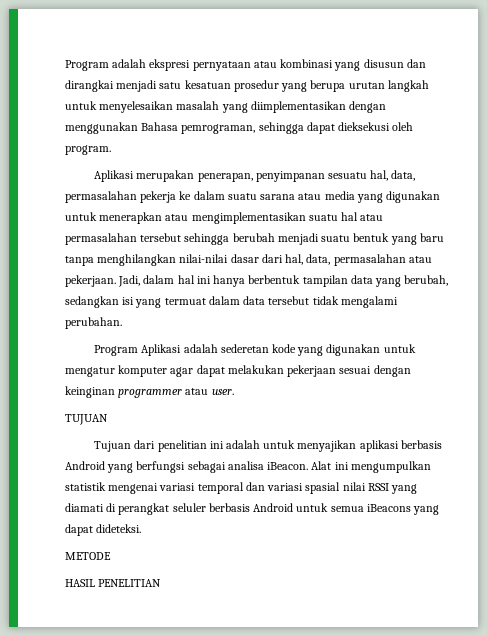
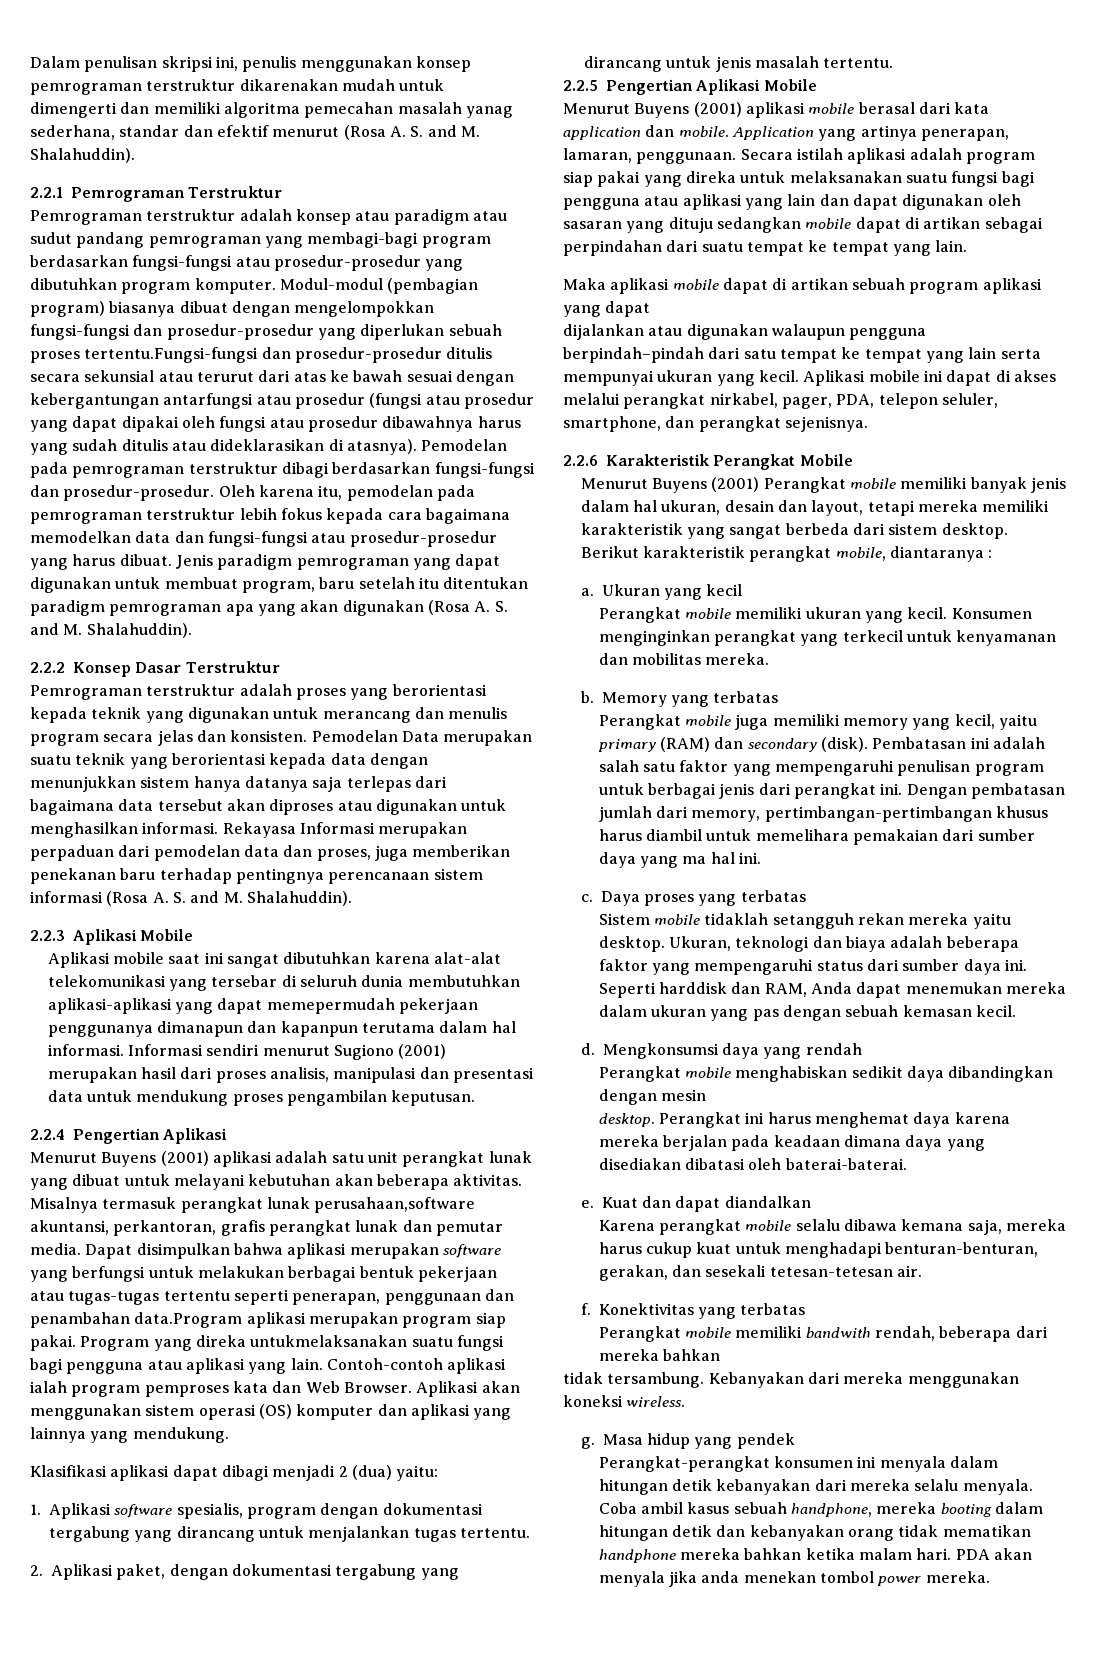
[65,59,426,71] [65,80,429,92] [65,101,387,113] [65,122,414,134] [65,145,111,155] [94,170,416,182] [65,191,441,203] [65,212,384,224] [65,233,444,245] [65,254,432,266] [65,275,449,287] [65,296,398,308] [65,317,122,329] [94,344,416,356] [65,365,411,377] [65,386,234,398] [65,414,108,425] [94,440,442,452] [65,461,431,473] [65,482,418,494] [65,503,440,515] [65,524,142,536] [65,552,111,560] [65,579,162,587] Program adalah ekspresi pernyataan atau kombinasi yang disusun dan dirangkai menjadi satu kesatuan prosedur yang berupa urutan langkah untuk menyelesaikan masalah yang diimplementasikan dengan menggunakan Bahasa pemrograman, sehingga dapat dieksekusi oleh program. // Aplikasi merupakan penerapan, penyimpanan sesuatu hal, data, permasalahan pekerja ke dalam suatu sarana atau media yang digunakan untuk menerapkan atau mengimplementasikan suatu hal atau permasalahan tersebut sehingga berubah menjadi suatu bentuk yang baru tanpa menghilangkan nilai-nilai dasar dari hal, data, permasalahan atau pekerjaan. Jadi, dalam hal ini hanya berbentuk tampilan data yang berubah, sedangkan isi yang termuat dalam data tersebut tidak mengalami perubahan. // Program Aplikasi adalah sederetan kode yang digunakan untuk mengatur komputer agar dapat melakukan pekerjaan sesuai dengan keinginan programmer atau user. // TUJUAN // Tujuan dari penelitian ini adalah untuk menyajikan aplikasi berbasis Android yang berfungsi sebagai analisa iBeacon. Alat ini mengumpulkan statistik mengenai variasi temporal dan variasi spasial nilai RSSI yang diamati di perangkat seluler berbasis Android untuk semua iBeacons yang dapat dideteksi. // METODE // HASIL PENELITIAN -> [30,56,471,72] [30,79,445,95] [30,102,513,118] [30,125,480,140] [30,148,135,163] [30,186,283,202] [30,209,507,225] [30,232,491,248] [30,255,464,271] [30,278,479,294] [30,301,435,317] [30,324,502,340] [30,347,493,363] [30,370,514,386] [30,393,534,409] [30,416,521,432] [30,439,508,455] [30,462,535,478] [30,485,475,501] [30,508,510,524] [30,531,497,547] [30,554,501,570] [30,577,529,593] [30,600,508,616] [30,623,192,638] [30,661,280,677] [30,684,487,700] [30,707,508,723] [30,730,533,746] [30,753,428,769] [30,776,447,792] [30,799,507,815] [30,822,468,838] [30,845,511,861] [30,868,483,884] [30,891,352,906] [30,929,194,945] [47,952,502,968] [47,975,520,991] [47,998,479,1014] [47,1021,516,1037] [47,1044,447,1060] [47,1067,535,1083] [47,1090,476,1106] [30,1128,228,1144] [30,1151,532,1167] [30,1174,523,1190] [30,1197,476,1213] [30,1220,503,1236] [30,1243,501,1259] [30,1266,497,1282] [30,1289,514,1305] [30,1312,506,1328] [30,1335,504,1351] [30,1358,507,1374] [30,1381,520,1397] [30,1404,512,1420] [30,1427,229,1443] [30,1465,439,1481] [30,1503,483,1519] [49,1526,530,1542] [30,1564,459,1580] [584,56,894,72] [563,79,817,95] [563,102,990,118] [563,125,1009,141] [563,148,1035,164] [563,171,1035,187] [563,194,1021,210] [563,217,1043,233] [563,240,968,256] [563,278,1042,294] [563,301,651,317] [563,324,927,340] [563,347,1041,363] [563,370,1056,386] [563,393,998,409] [563,416,868,432] [563,454,853,470] [580,477,1067,493] [580,500,1050,516] [580,523,1008,539] [580,546,993,562] [580,584,743,600] [598,607,1032,623] [598,630,1057,646] [598,653,770,665] [580,691,779,707] [598,714,1037,730] [597,737,1045,752] [598,760,1044,776] [598,783,1065,799] [598,806,1048,822] [598,829,1035,845] [598,852,761,868] [580,890,806,906] [598,913,1011,929] [598,936,1019,952] [598,959,1027,975] [598,982,1066,998] [598,1005,1016,1021] [580,1043,862,1059] [598,1066,1054,1082] [598,1089,706,1105] [598,1112,1010,1128] [598,1135,985,1151] [598,1158,907,1170] [580,1196,811,1212] [598,1219,1066,1235] [598,1242,1039,1258] [598,1265,922,1281] [580,1303,806,1319] [598,1326,1048,1342] [598,1349,720,1361] [563,1372,1019,1388] [563,1395,686,1407] [580,1433,795,1449] [598,1456,998,1472] [598,1479,1033,1495] [598,1502,1043,1517] [598,1525,1031,1541] [598,1548,1032,1563] [598,1571,990,1587] Dalam penulisan skripsi ini, penulis menggunakan konsep pemrograman terstruktur dikarenakan mudah untuk dimengerti dan memiliki algoritma pemecahan masalah yanag sederhana, standar dan efektif menurut (Rosa A. S. and M. Shalahuddin). // 2.2.1 Pemrograman Terstruktur // Pemrograman terstruktur adalah konsep atau paradigm atau sudut pandang pemrograman yang membagi-bagi program berdasarkan fungsi-fungsi atau prosedur-prosedur yang dibutuhkan program komputer. Modul-modul (pembagian program) biasanya dibuat dengan mengelompokkan fungsi-fungsi dan prosedur-prosedur yang diperlukan sebuah proses tertentu.Fungsi-fungsi dan prosedur-prosedur ditulis secara sekunsial atau terurut dari atas ke bawah sesuai dengan kebergantungan antarfungsi atau prosedur (fungsi atau prosedur yang dapat dipakai oleh fungsi atau prosedur dibawahnya harus yang sudah ditulis atau dideklarasikan di atasnya). Pemodelan pada pemrograman terstruktur dibagi berdasarkan fungsi-fungsi dan prosedur-prosedur. Oleh karena itu, pemodelan pada pemrograman terstruktur lebih fokus kepada cara bagaimana memodelkan data dan fungsi-fungsi atau prosedur-prosedur yang harus dibuat. Jenis paradigm pemrograman yang dapat digunakan untuk membuat program, baru setelah itu ditentukan paradigm pemrograman apa yang akan digunakan (Rosa A. S. and M. Shalahuddin). // 2.2.2 Konsep Dasar Terstruktur // Pemrograman terstruktur adalah proses yang berorientasi kepada teknik yang digunakan untuk merancang dan menulis program secara jelas dan konsisten. Pemodelan Data merupakan suatu teknik yang berorientasi kepada data dengan menunjukkan sistem hanya datanya saja terlepas dari bagaimana data tersebut akan diproses atau digunakan untuk menghasilkan informasi. Rekayasa Informasi merupakan perpaduan dari pemodelan data dan proses, juga memberikan penekanan baru terhadap pentingnya perencanaan sistem informasi (Rosa A. S. and M. Shalahuddin). // 2.2.3 Aplikasi Mobile // Aplikasi mobile saat ini sangat dibutuhkan karena alat-alat telekomunikasi yang tersebar di seluruh dunia membutuhkan aplikasi-aplikasi yang dapat memepermudah pekerjaan penggunanya dimanapun dan kapanpun terutama dalam hal informasi. Informasi sendiri menurut Sugiono (2001) merupakan hasil dari proses analisis, manipulasi dan presentasi data untuk mendukung proses pengambilan keputusan. // 2.2.4 Pengertian Aplikasi // Menurut Buyens (2001) aplikasi adalah satu unit perangkat lunak yang dibuat untuk melayani kebutuhan akan beberapa aktivitas. Misalnya termasuk perangkat lunak perusahaan,software akuntansi, perkantoran, grafis perangkat lunak dan pemutar media. Dapat disimpulkan bahwa aplikasi merupakan software yang berfungsi untuk melakukan berbagai bentuk pekerjaan atau tugas-tugas tertentu seperti penerapan, penggunaan dan penambahan data.Program aplikasi merupakan program siap pakai. Program yang direka untukmelaksanakan suatu fungsi bagi pengguna atau aplikasi yang lain. Contoh-contoh aplikasi ialah program pemproses kata dan Web Browser. Aplikasi akan menggunakan sistem operasi (OS) komputer dan aplikasi yang lainnya yang mendukung. // Klasifikasi aplikasi dapat dibagi menjadi 2 (dua) yaitu: // 1. Aplikasi software spesialis, program dengan dokumentasi tergabung yang dirancang untuk menjalankan tugas tertentu. // 2. Aplikasi paket, dengan dokumentasi tergabung yang dirancang untuk jenis masalah tertentu. // 2.2.5 Pengertian Aplikasi Mobile // Menurut Buyens (2001) aplikasi mobile berasal dari kata application dan mobile. Application yang artinya penerapan, lamaran, penggunaan. Secara istilah aplikasi adalah program siap pakai yang direka untuk melaksanakan suatu fungsi bagi pengguna atau aplikasi yang lain dan dapat digunakan oleh sasaran yang dituju sedangkan mobile dapat di artikan sebagai perpindahan dari suatu tempat ke tempat yang lain. // Maka aplikasi mobile dapat di artikan sebuah program aplikasi yang dapat // dijalankan atau digunakan walaupun pengguna berpindah–pindah dari satu tempat ke tempat yang lain serta mempunyai ukuran yang kecil. Aplikasi mobile ini dapat di akses melalui perangkat nirkabel, pager, PDA, telepon seluler, smartphone, dan perangkat sejenisnya. // 2.2.6 Karakteristik Perangkat Mobile // Menurut Buyens (2001) Perangkat mobile memiliki banyak jenis dalam hal ukuran, desain dan layout, tetapi mereka memiliki karakteristik yang sangat berbeda dari sistem desktop. Berikut karakteristik perangkat mobile, diantaranya : // a. Ukuran yang kecil // Perangkat mobile memiliki ukuran yang kecil. Konsumen menginginkan perangkat yang terkecil untuk kenyamanan dan mobilitas mereka. // b. Memory yang terbatas // Perangkat mobile juga memiliki memory yang kecil, yaitu primary (RAM) dan secondary (disk). Pembatasan ini adalah salah satu faktor yang mempengaruhi penulisan program untuk berbagai jenis dari perangkat ini. Dengan pembatasan jumlah dari memory, pertimbangan-pertimbangan khusus harus diambil untuk memelihara pemakaian dari sumber daya yang ma hal ini. // c. Daya proses yang terbatas // Sistem mobile tidaklah setangguh rekan mereka yaitu desktop. Ukuran, teknologi dan biaya adalah beberapa faktor yang mempengaruhi status dari sumber daya ini. Seperti harddisk dan RAM, Anda dapat menemukan mereka dalam ukuran yang pas dengan sebuah kemasan kecil. // d. Mengkonsumsi daya yang rendah // Perangkat mobile menghabiskan sedikit daya dibandingkan dengan mesin // desktop. Perangkat ini harus menghemat daya karena mereka berjalan pada keadaan dimana daya yang disediakan dibatasi oleh baterai-baterai. // e. Kuat dan dapat diandalkan // Karena perangkat mobile selalu dibawa kemana saja, mereka harus cukup kuat untuk menghadapi benturan-benturan, gerakan, dan sesekali tetesan-tetesan air. // f. Konektivitas yang terbatas // Perangkat mobile memiliki bandwith rendah, beberapa dari mereka bahkan // tidak tersambung. Kebanyakan dari mereka menggunakan koneksi wireless. // g. Masa hidup yang pendek // Perangkat-perangkat konsumen ini menyala dalam hitungan detik kebanyakan dari mereka selalu menyala. Coba ambil kasus sebuah handphone, mereka booting dalam hitungan detik dan kebanyakan orang tidak mematikan handphone mereka bahkan ketika malam hari. PDA akan menyala jika anda menekan tombol power mereka.

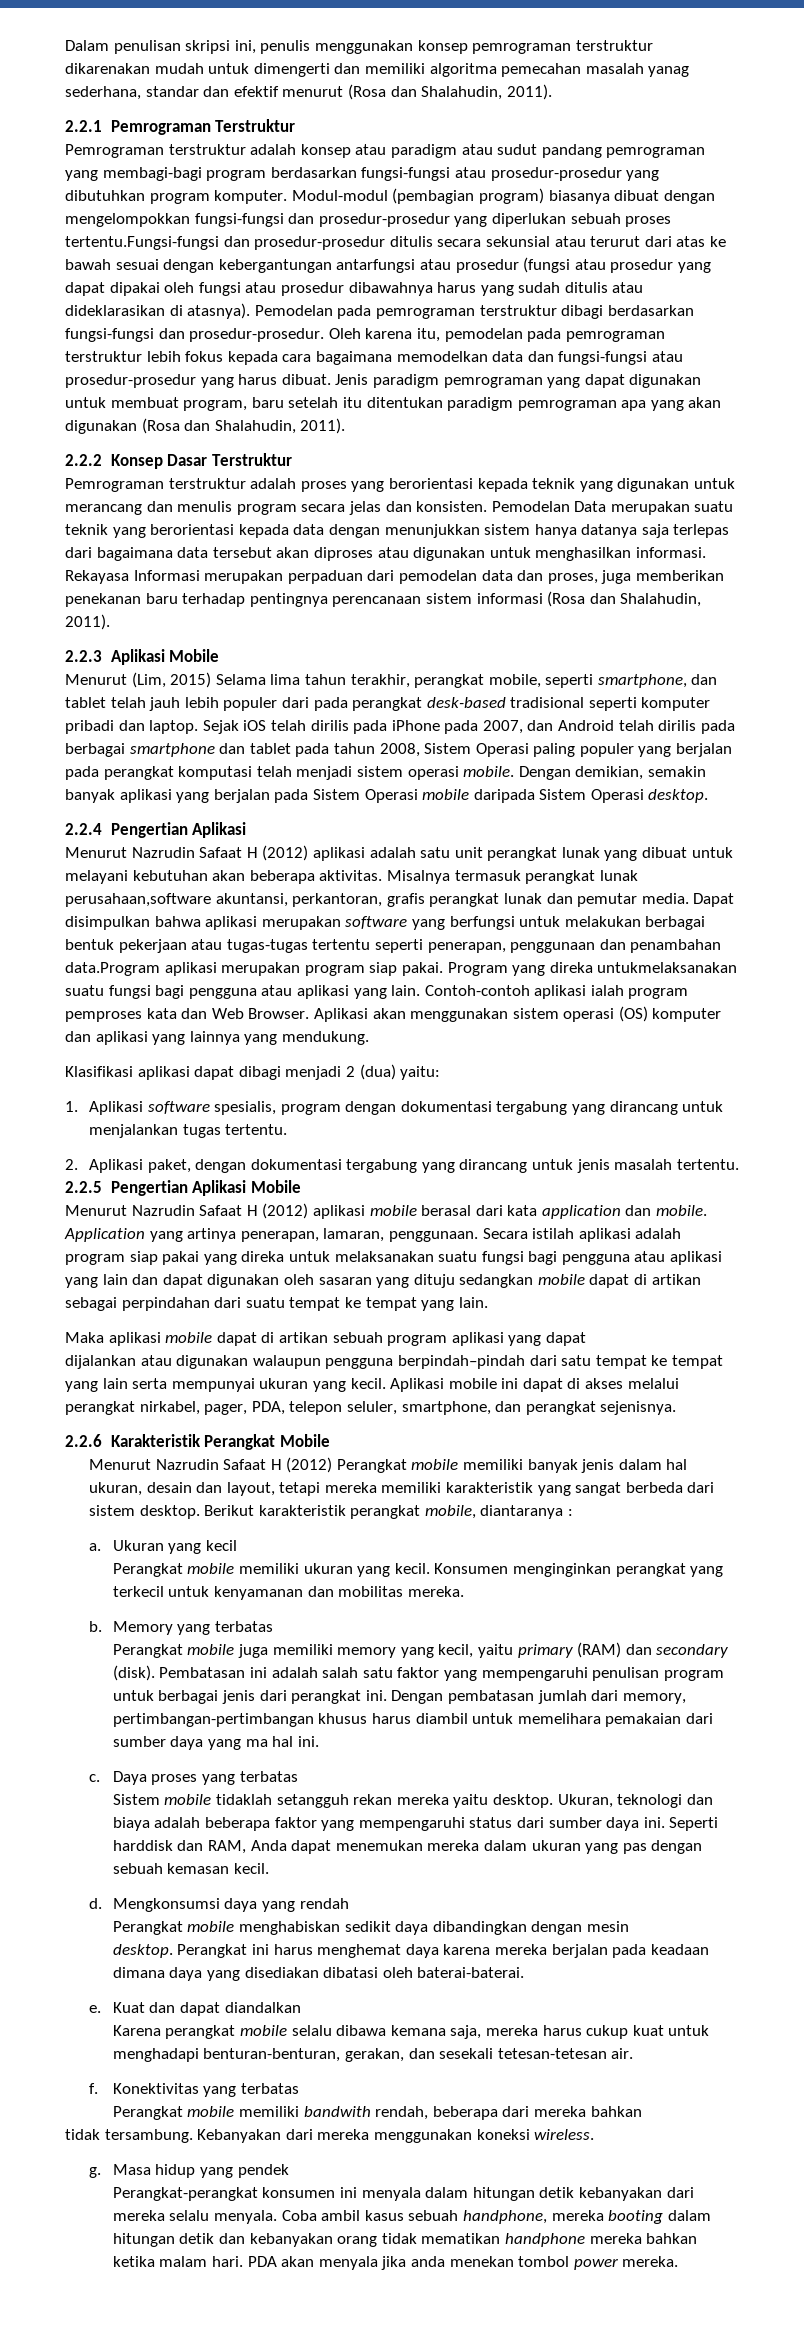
[389,125,480,137] [30,148,135,163] A. S. and M. Shalahuddin). -> [390,84,552,100] dan Shalahudin, 2011).
[474,601,508,612] [30,623,192,638] A. S. and M. Shalahuddin). -> [184,418,346,434] dan Shalahudin, 2011).
[152,891,352,906] [30,929,194,945] [47,952,502,968] [47,975,520,991] [47,998,479,1014] [47,1021,516,1037] [47,1044,447,1060] [47,1067,535,1083] [47,1090,476,1106] A. S. and M. Shalahuddin). // 2.2.3 Aplikasi Mobile // Aplikasi mobile saat ini sangat dibutuhkan karena alat-alat telekomunikasi yang tersebar di seluruh dunia membutuhkan aplikasi-aplikasi yang dapat memepermudah pekerjaan penggunanya dimanapun dan kapanpun terutama dalam hal informasi. Informasi sendiri menurut Sugiono (2001) merupakan hasil dari proses analisis, manipulasi dan presentasi data untuk mendukung proses pengambilan keputusan. -> [589,593,702,607] [65,614,110,630] [65,649,220,665] [65,672,718,688] [65,697,711,711] [65,720,735,734] [65,743,733,757] [65,766,706,780] [65,789,709,803] dan Shalahudin, 2011). // 2.2.3 Aplikasi Mobile // Menurut (Lim, 2015) Selama lima tahun terakhir, perangkat mobile, seperti smartphone, dan tablet telah jauh lebih populer dari pada perangkat desk-based tradisional seperti komputer pribadi dan laptop. Sejak iOS telah dirilis pada iPhone pada 2007, dan Android telah dirilis pada berbagai smartphone dan tablet pada tahun 2008, Sistem Operasi paling populer yang berjalan pada perangkat komputasi telah menjadi sistem operasi mobile. Dengan demikian, semakin banyak aplikasi yang berjalan pada Sistem Operasi mobile daripada Sistem Operasi desktop.
[101,1151,209,1167] Buyens (2001) -> [131,845,309,861] Nazrudin Safaat H (2012)
[634,102,742,118] Buyens (2001) -> [131,1203,309,1219] Nazrudin Safaat H (2012)
[652,477,760,493] Buyens (2001) -> [155,1457,333,1473] Nazrudin Safaat H (2012)

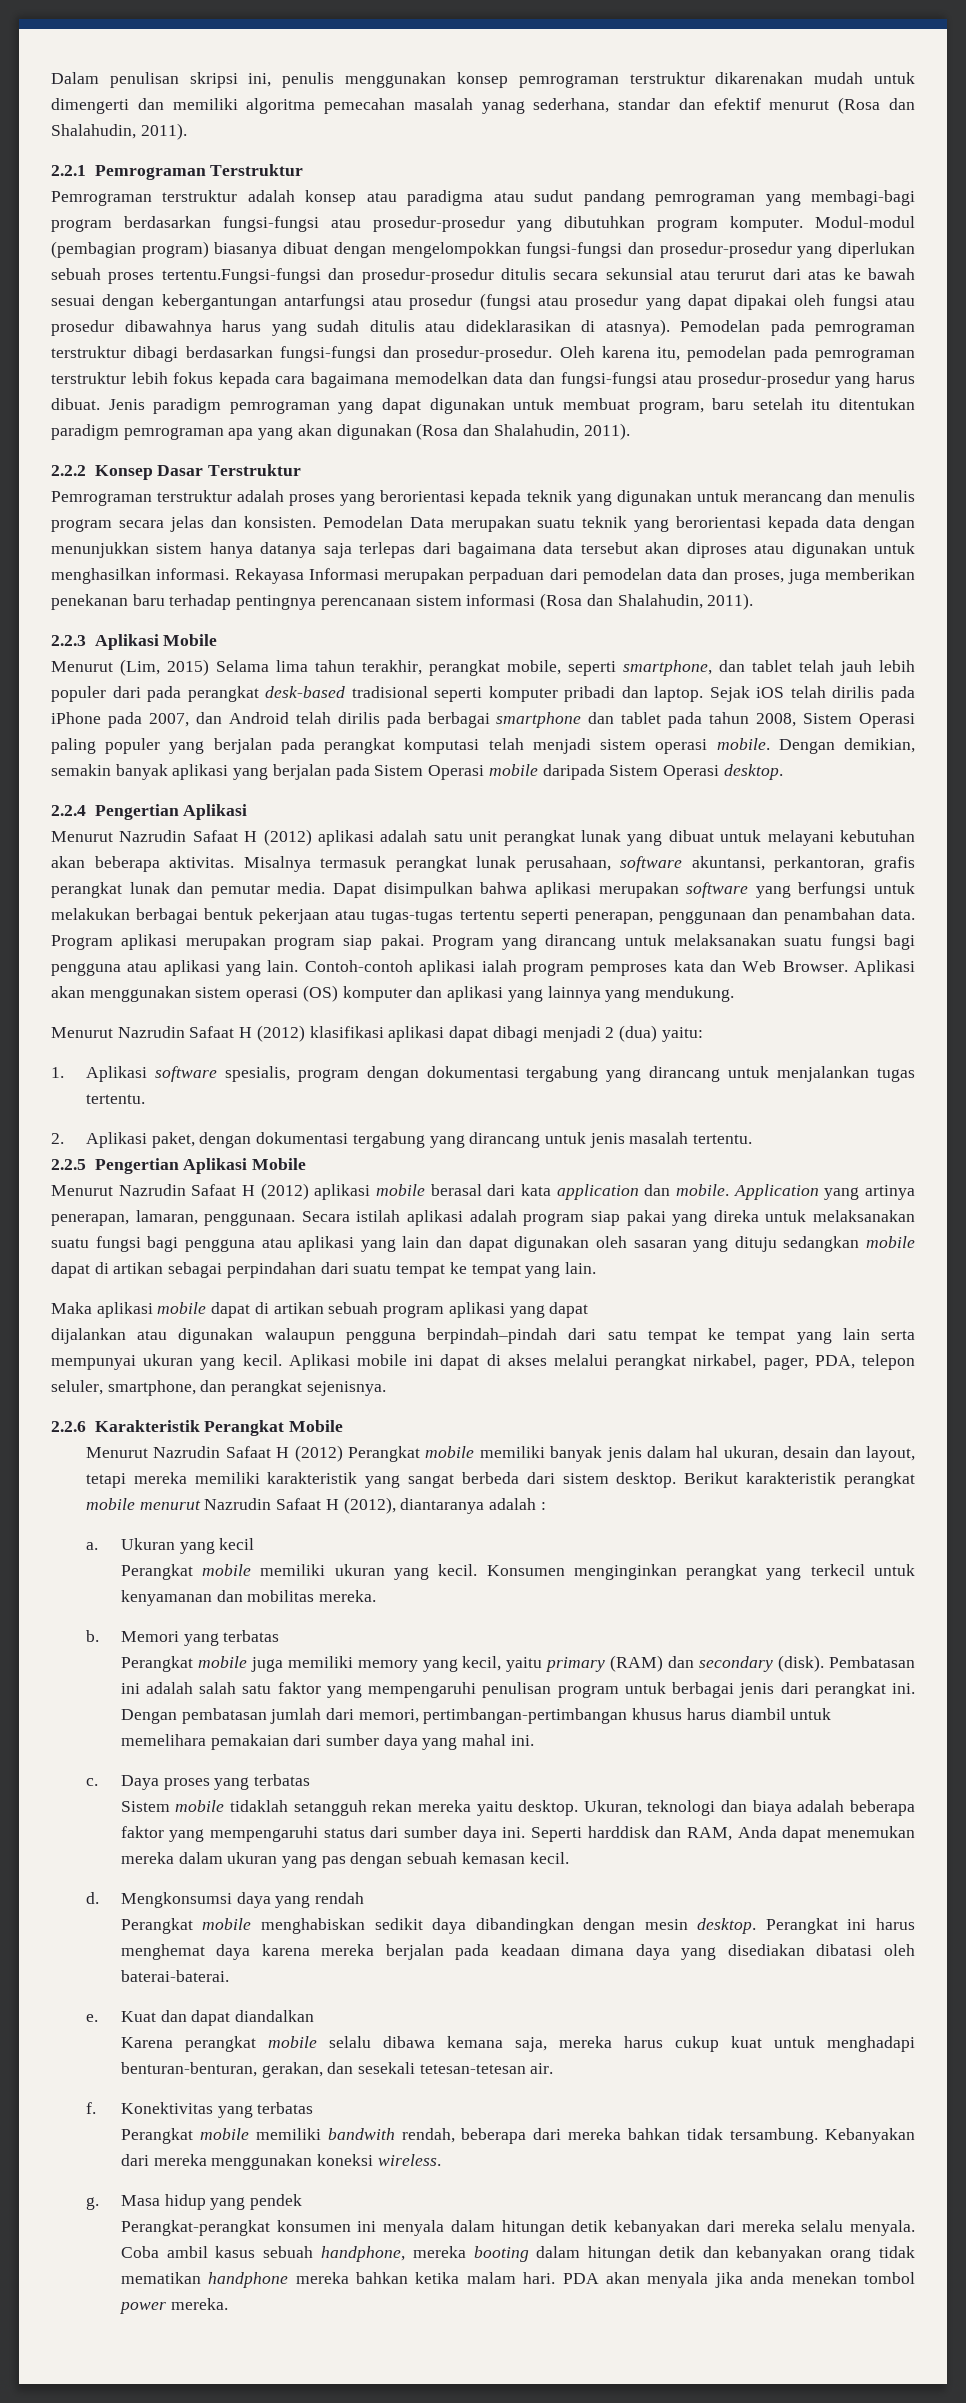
[390,144,457,158] paradigm -> [407,190,484,206] paradigma
[65,893,211,907] perusahaan,software -> [525,856,683,872] perusahaan, software
[65,962,160,976] data.Program -> [881,908,916,920] [51,935,113,950] data. Program
[549,962,738,973] direka untukmelaksanakan -> [545,934,777,950] dirancang untuk melaksanakan
[65,1066,133,1077] Klasifikasi -> [51,1025,384,1042] Menurut Nazrudin Safaat H (2012) klasifikasi
[424,1505,564,1519] mobile, diantaranya -> [85,1497,536,1514] mobile menurut Nazrudin Safaat H (2012), diantaranya adalah
[112,1621,173,1635] Memory -> [120,1631,179,1642] Memori
[622,1693,686,1704] memory, -> [358,1709,419,1723] memori,
[245,1736,294,1747] ma hal -> [462,1734,507,1746] mahal
(629, 1926) // -> (688, 1924) none
(642, 2111) // -> (681, 2134) none

